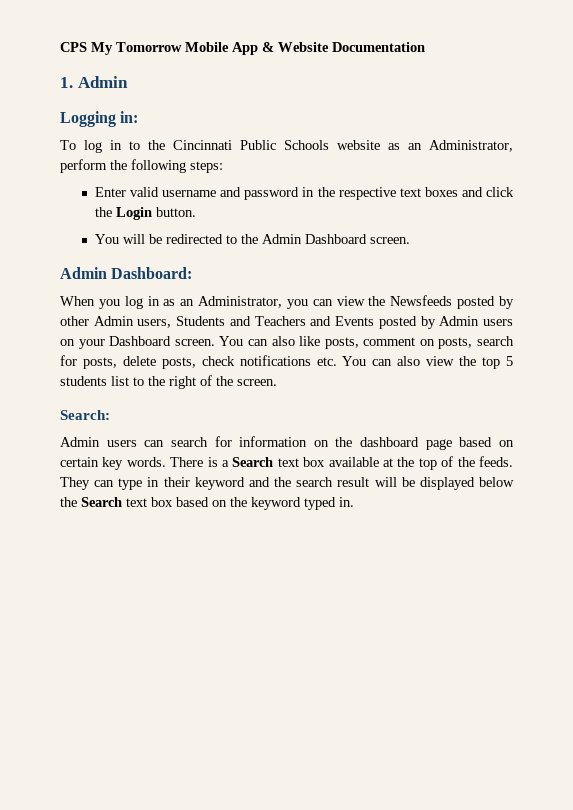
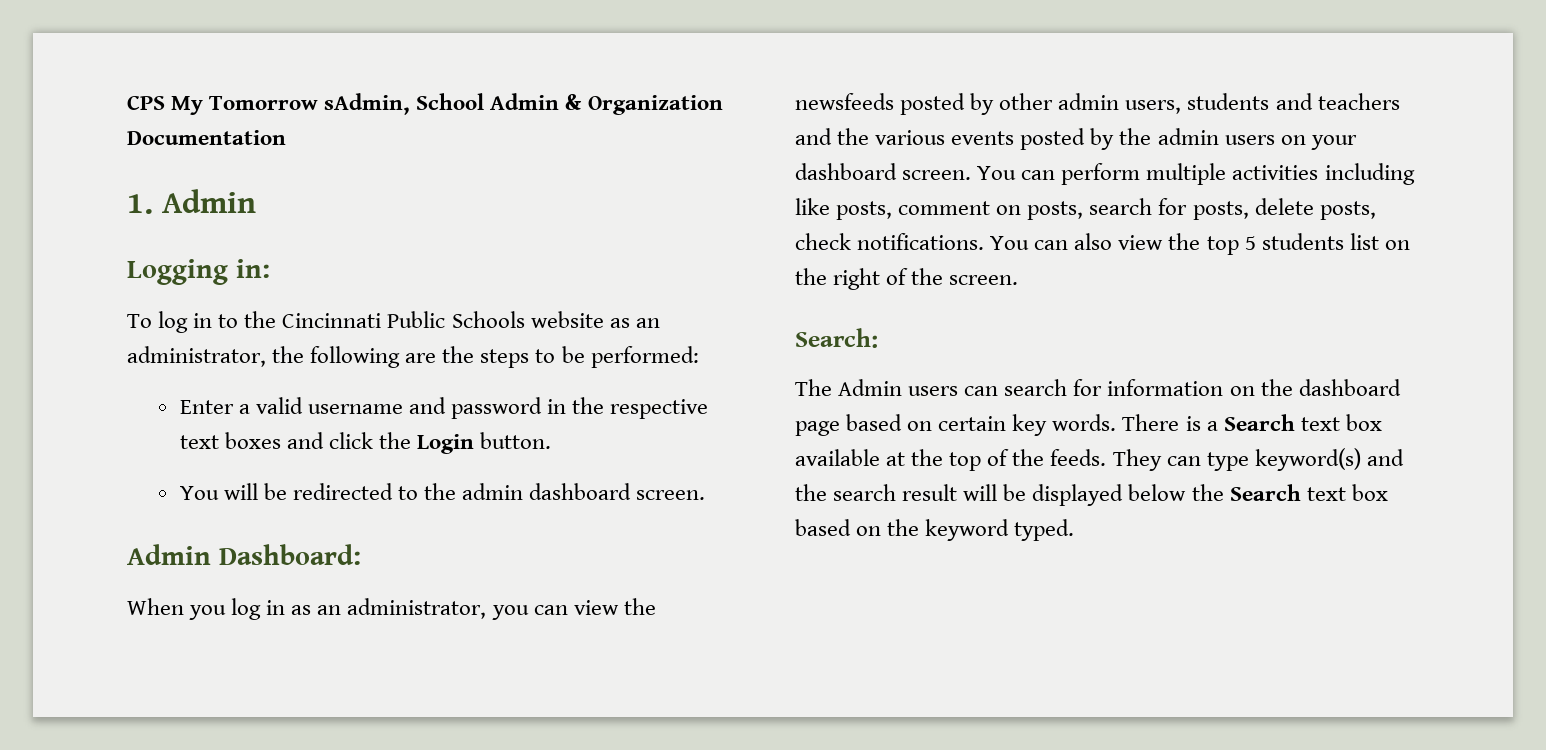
[185,42,329,55] Mobile App & Website -> [324,93,723,115] sAdmin, School Admin & Organization
[429,140,513,152] [60,159,223,173] Administrator, perform the following steps: -> [127,346,699,368] administrator, the following are the steps to be performed:
(127, 192) none -> [238,404,250,414] a
[262,234,368,244] Admin Dashboard -> [462,483,632,500] admin dashboard
[198,296,283,308] Administrator, -> [347,598,487,619] administrator,
[390,295,453,306] Newsfeeds -> [795,93,894,110] newsfeeds
[93,316,480,329] Admin users, Students and Teachers and Events posted by Admin -> [1058,93,1400,114] [795,128,1219,150] admin users, students and teachers and the various events posted by the admin
[109,336,172,346] Dashboard -> [795,163,897,180] dashboard
[271,336,295,346] also -> [1061,163,1415,185] perform multiple activities including
[239,355,337,366] notifications etc. -> [857,233,985,250] notifications.
[133,377,144,386] to -> [1384,240,1410,250] on
(110, 415) none -> [795,379,832,396] The
[147,477,245,490] in their keyword -> [1254,448,1361,471] keyword(s)
[304,497,354,510] typed in. -> [1014,519,1075,541] typed.

